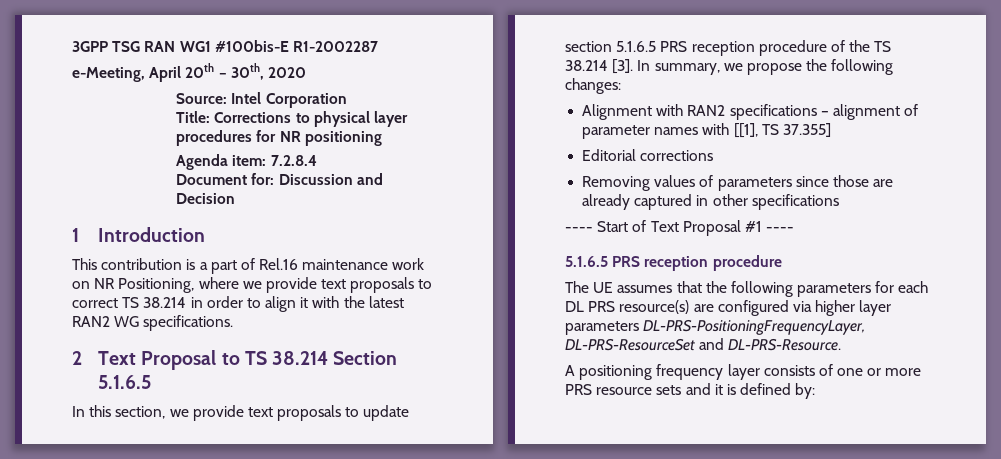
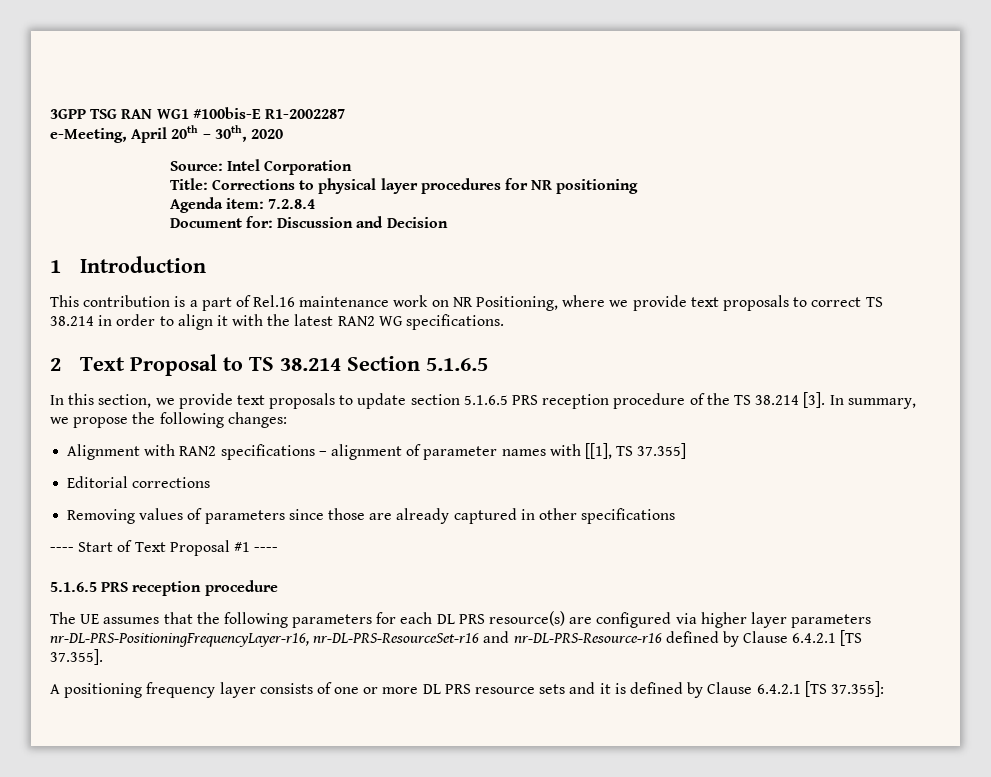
[643,319,866,335] [565,338,842,351] DL-PRS-PositioningFrequencyLayer, DL-PRS-ResourceSet and DL-PRS-Resource. -> [50,630,863,647] [50,649,103,665] nr-DL-PRS-PositioningFrequencyLayer-r16, nr-DL-PRS-ResourceSet-r16 and nr-DL-PRS-Resource-r16 defined by Clause 6.4.2.1 [TS 37.355].
(922, 372) none -> [422,684,441,694] DL
[795,383,816,399] by: -> [687,681,884,698] by Clause 6.4.2.1 [TS 37.355]:

